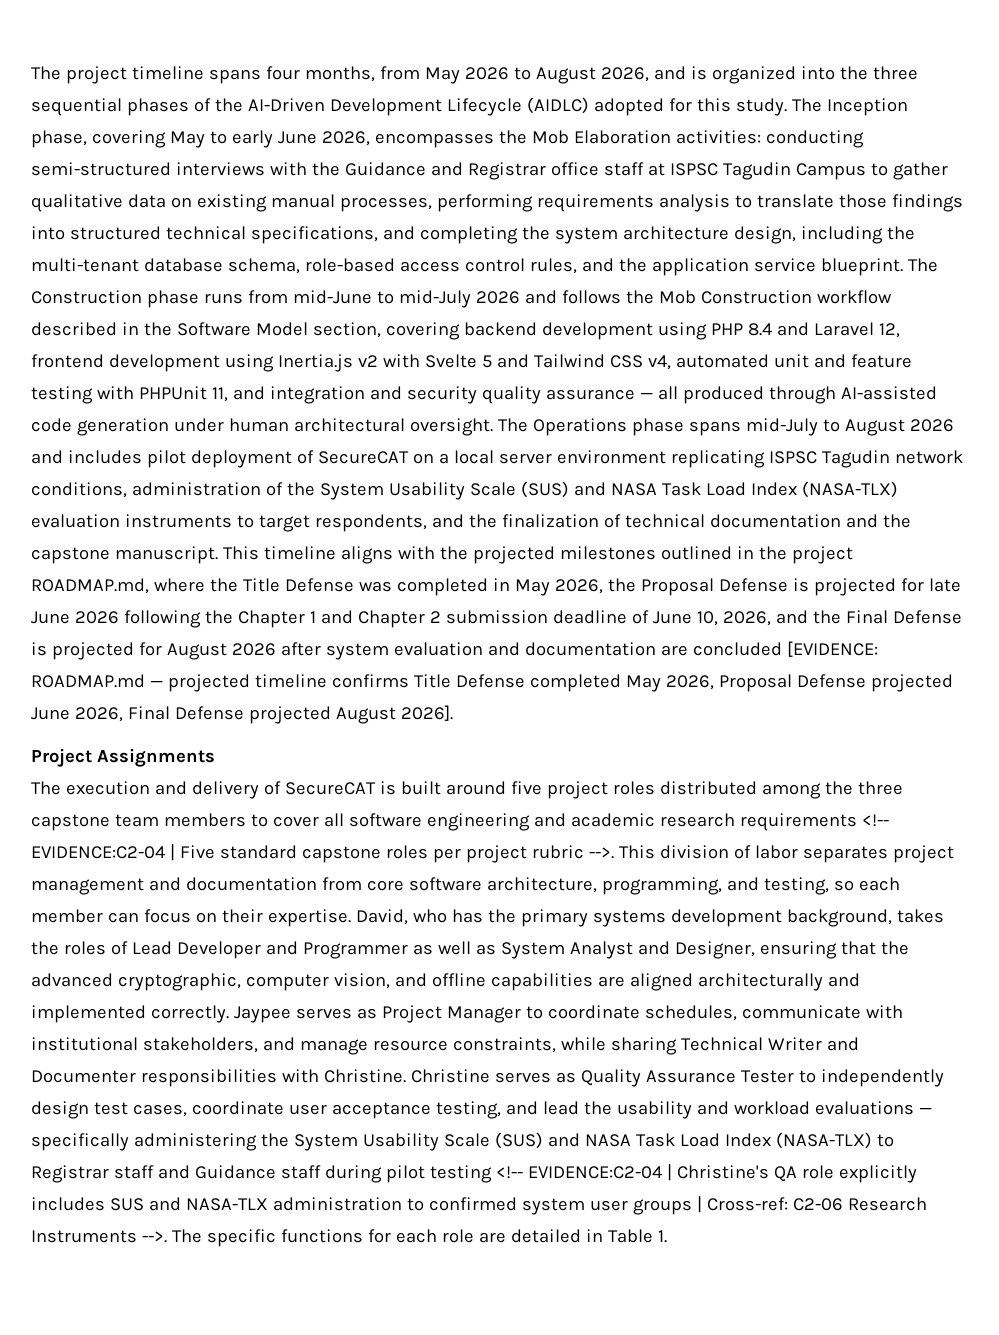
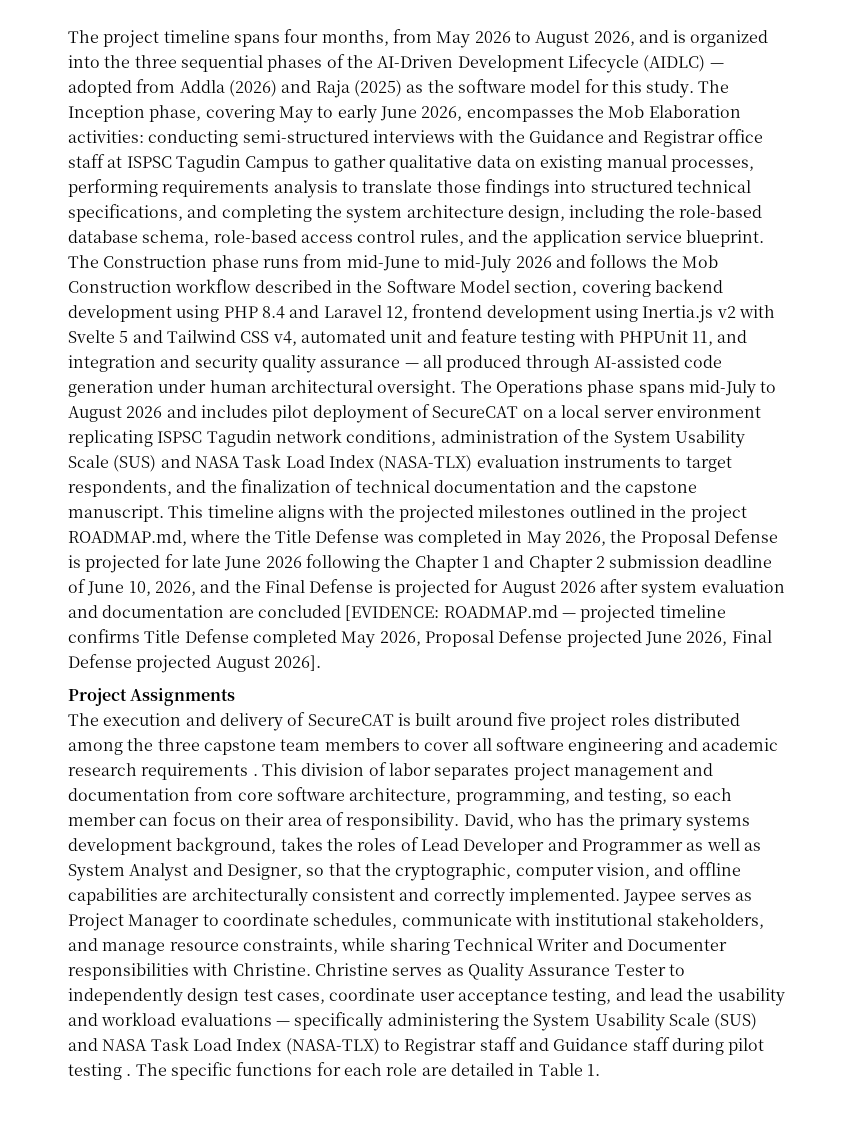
[593,98,664,116] adopted -> [709,63,724,68] [68,79,581,98] — adopted from Addla (2026) and Raja (2025) as the software model
[31,258,139,272] multi-tenant -> [678,205,762,218] role-based
[861,814,889,827] [31,844,614,863] <!-- EVIDENCE:C2-04 | Five standard capstone roles per project rubric -->. -> [252,774,258,776] .
[267,909,351,927] expertise. -> [287,812,460,831] area of responsibility.
[759,941,837,959] ensuring -> [306,867,325,876] so
[31,973,113,987] advanced -> (391, 869) none
[629,973,860,991] [31,1005,229,1023] aligned architecturally and implemented correctly. -> [191,888,620,906] architecturally consistent and correctly implemented.
[495,1164,917,1183] [31,1196,927,1215] [31,1230,167,1243] <!-- EVIDENCE:C2-04 | Christine's QA role explicitly includes SUS and NASA-TLX administration to confirmed system user groups | Cross-ref: C2-06 Research Instruments -->. -> [126,1074,132,1076] .

